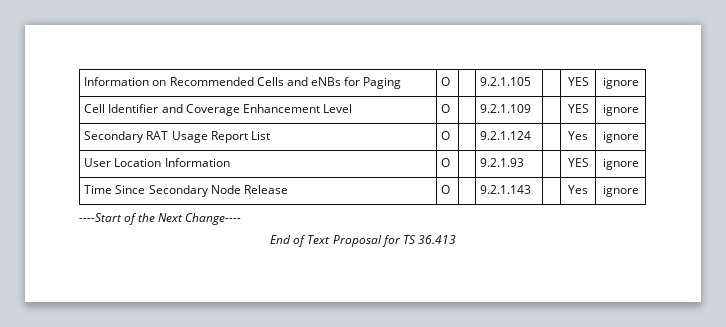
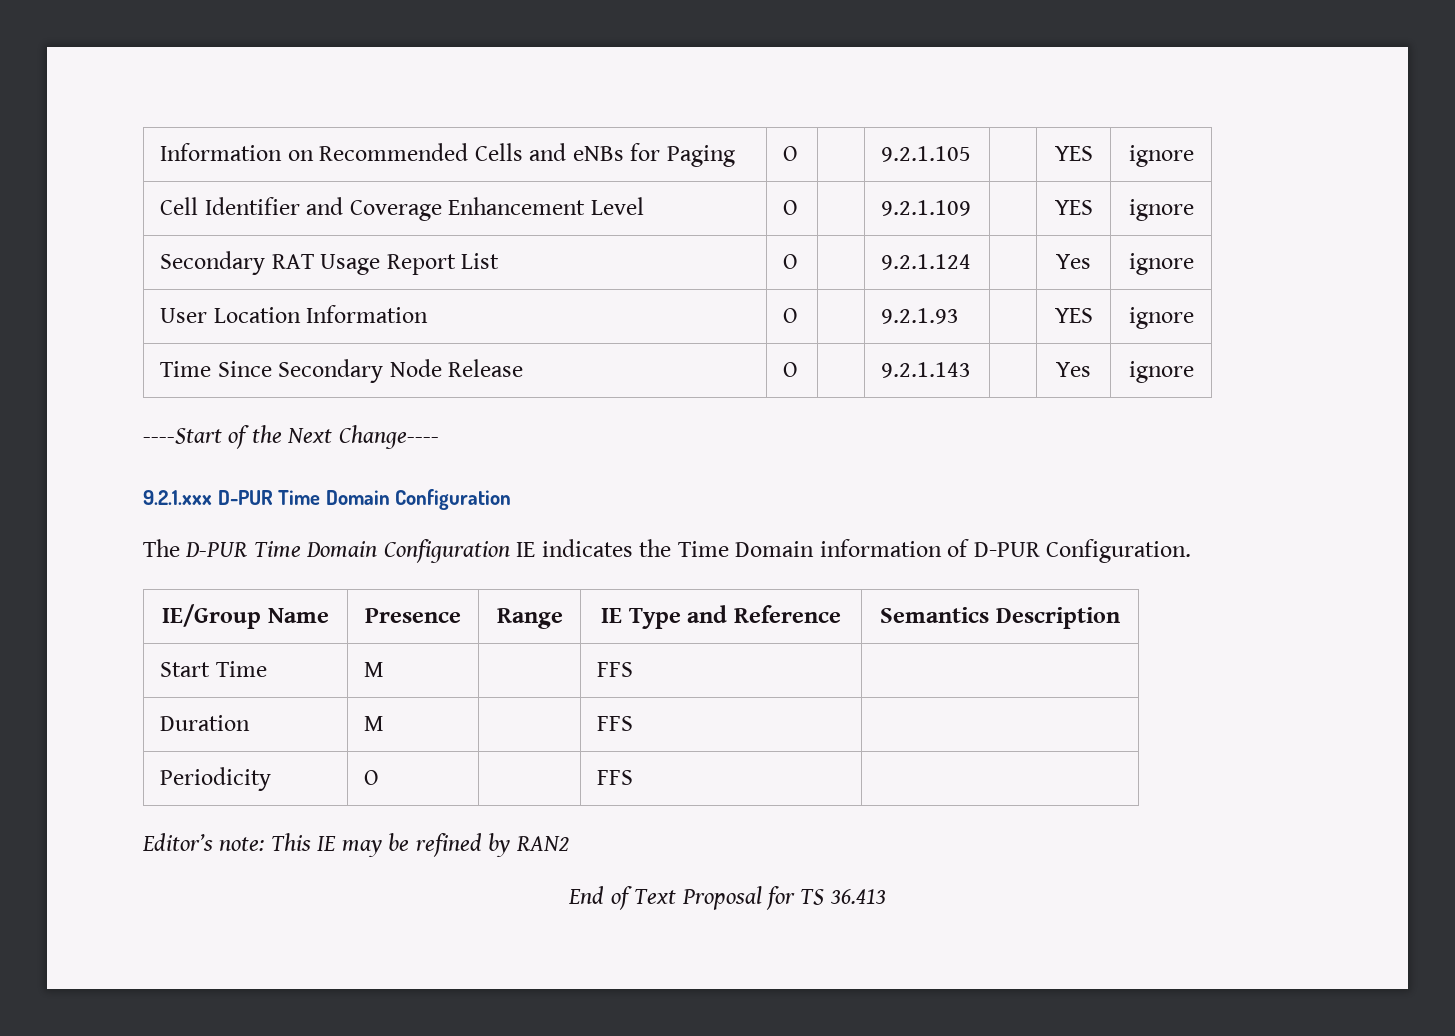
(242, 219) none -> [143,489,512,510] [143,539,1192,563] [162,604,329,629] [365,608,461,623] [496,608,563,629] [601,605,841,629] [880,607,1120,629] [160,661,267,677] [364,662,385,677] [597,662,634,677] [160,715,251,731] [364,716,385,731] [597,716,634,731] [160,767,272,791] [364,770,380,785] [597,770,634,785] [142,833,569,857] // 9.2.1.xxx D-PUR Time Domain Configuration // The D-PUR Time Domain Configuration IE indicates the Time Domain information of D-PUR Configuration. // IE/Group Name | Presence | Range | IE Type and Reference | Semantics Description // Start Time | M | | FFS | // Duration | M | | FFS | // Periodicity | O | | FFS | // Editor’s note: This IE may be refined by RAN2

